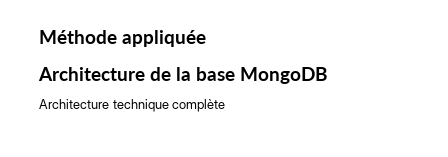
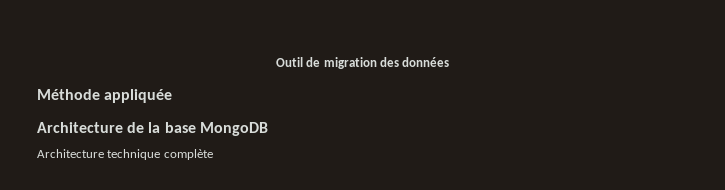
(39, 37) none -> [275,57,450,69] Outil de migration des données //

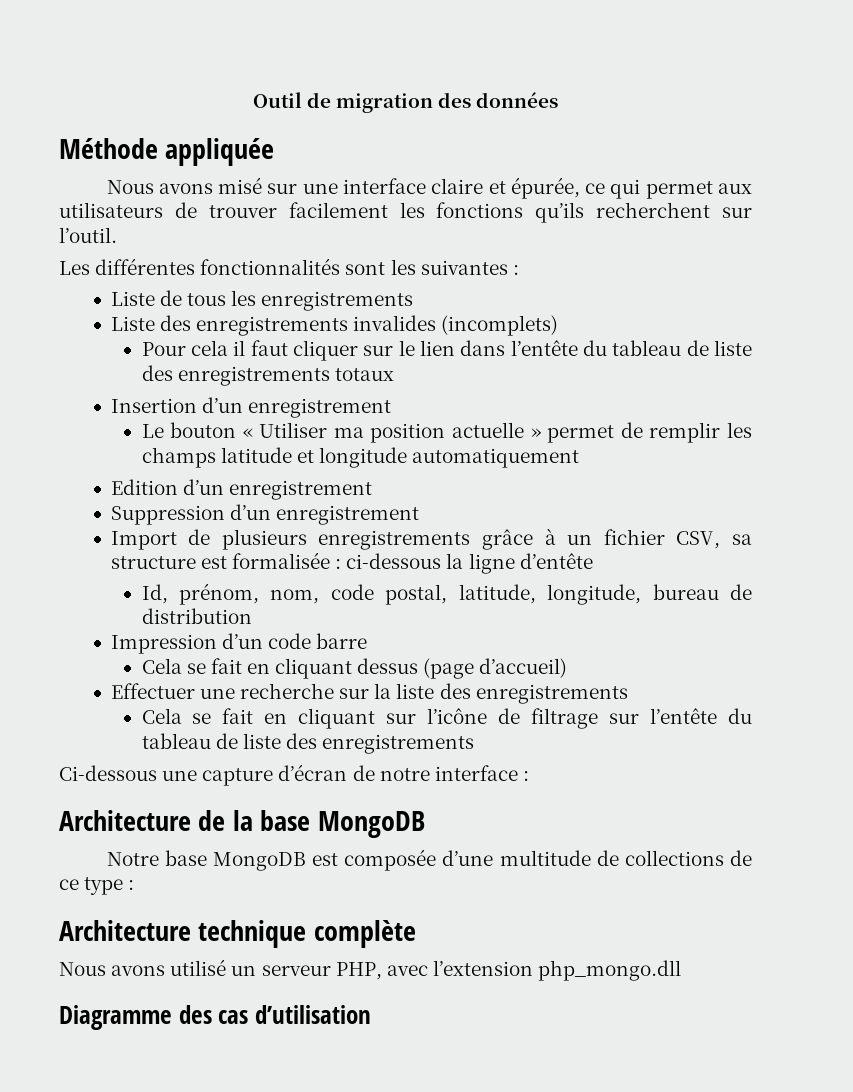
(173, 96) none -> [106,177,752,199] [59,202,752,223] [59,227,117,243] [59,258,519,275] [110,290,414,311] [110,315,559,336] [141,340,752,361] [141,365,394,386] [110,397,391,418] [141,422,753,443] [141,447,580,468] [110,479,372,500] [110,504,419,525] [110,528,753,550] [110,552,593,574] [141,583,753,605] [141,608,252,624] [110,633,368,654] [141,658,568,679] [110,683,628,704] [141,708,753,729] [141,733,475,754] [59,764,529,786] // Nous avons misé sur une interface claire et épurée, ce qui permet aux utilisateurs de trouver facilement les fonctions qu’ils recherchent sur l’outil. // Les différentes fonctionnalités sont les suivantes : // Liste de tous les enregistrements // Liste des enregistrements invalides (incomplets) // Pour cela il faut cliquer sur le lien dans l’entête du tableau de liste des enregistrements totaux // Insertion d’un enregistrement // Le bouton « Utiliser ma position actuelle » permet de remplir les champs latitude et longitude automatiquement // Edition d’un enregistrement // Suppression d’un enregistrement // Import de plusieurs enregistrements grâce à un fichier CSV, sa structure est formalisée : ci-dessous la ligne d’entête // Id, prénom, nom, code postal, latitude, longitude, bureau de distribution // Impression d’un code barre // Cela se fait en cliquant dessus (page d’accueil) // Effectuer une recherche sur la liste des enregistrements // Cela se fait en cliquant sur l’icône de filtrage sur l’entête du tableau de liste des enregistrements // Ci-dessous une capture d’écran de notre interface :
[37,149,213,160] Architecture technique complète -> [106,849,752,871] [59,877,135,895] [59,920,416,948] [59,959,682,981] [59,1005,371,1030] Notre base MongoDB est composée d’une multitude de collections de ce type : // Architecture technique complète // Nous avons utilisé un serveur PHP, avec l’extension php_mongo.dll // Diagramme des cas d’utilisation

